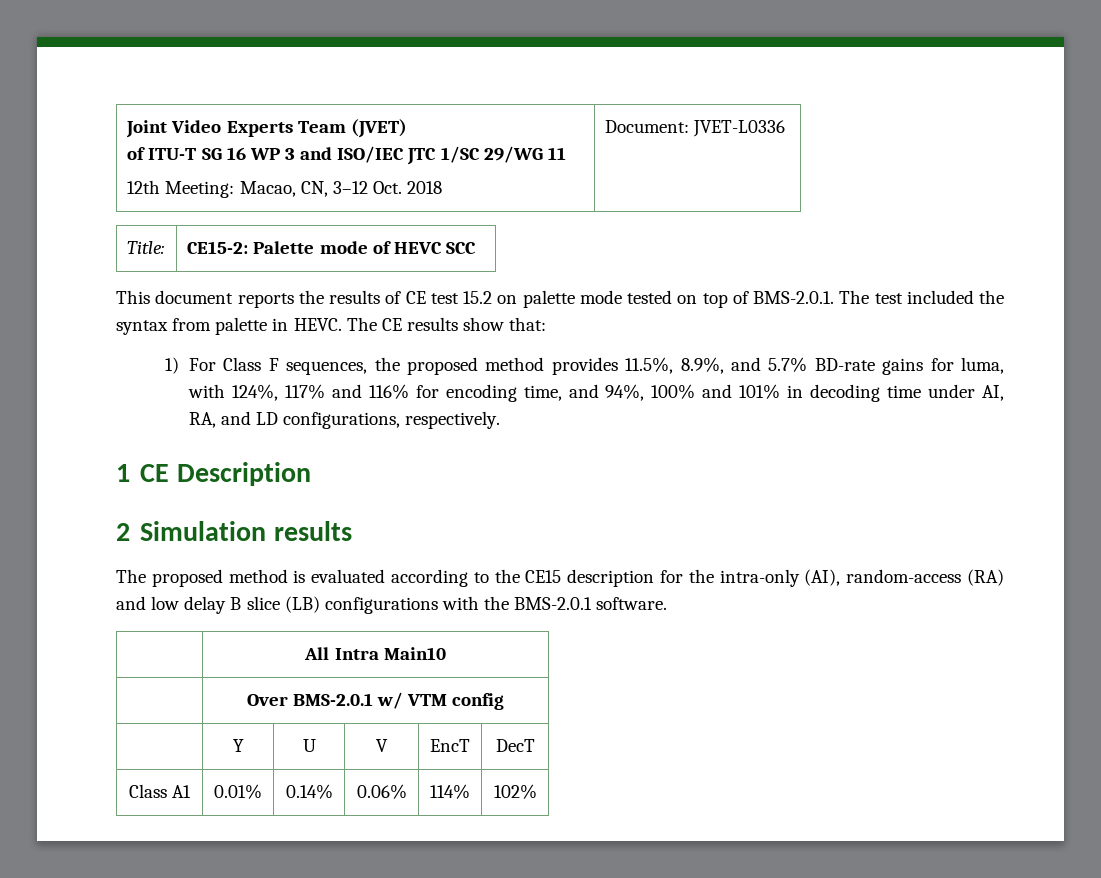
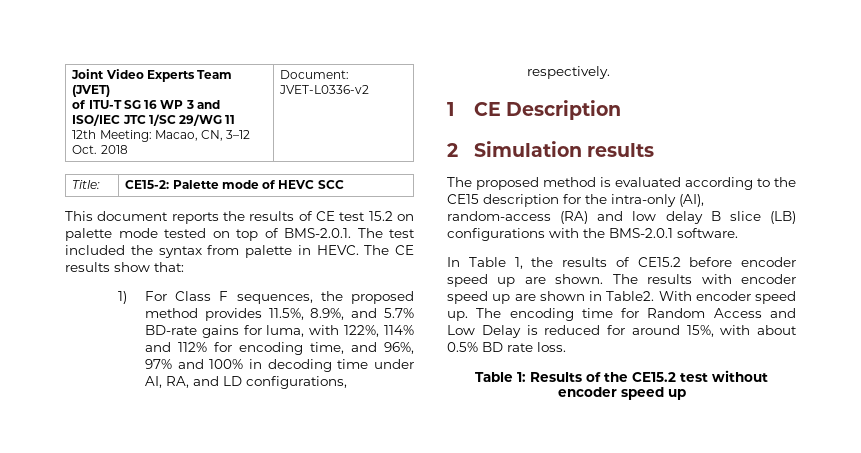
[693,120,786,137] JVET-L0336 -> [279,85,370,94] JVET-L0336-v2
[231,384,781,402] 124%, 117% and 116% for encoding time, and 94%, 100% and 101% -> [344,325,414,337] [144,342,414,355] [144,359,244,369] 122%, 114% and 112% for encoding time, and 96%, 97% and 100%
[304,647,446,660] [246,692,505,710] [232,739,244,752] [302,739,316,752] [376,739,388,752] [430,739,470,752] [495,739,535,752] [128,784,192,798] [214,784,262,799] [285,784,333,799] [356,784,407,799] [430,784,470,799] [493,784,537,799] // | All Intra Main10 // | Over BMS-2.0.1 w/ VTM config // | Y | U | V | EncT | DecT // Class A1 | 0.01% | 0.14% | 0.06% | 114% | 102% -> [447,257,796,269] [447,274,796,287] [447,291,796,304] [447,308,796,321] [447,325,797,338] [447,342,566,352] [475,370,768,382] [557,387,686,400] // In Table 1, the results of CE15.2 before encoder speed up are shown. The results with encoder speed up are shown in Table2. With encoder speed up. The encoding time for Random Access and Low Delay is reduced for around 15%, with about 0.5% BD rate loss. // Table 1: Results of the CE15.2 test without encoder speed up

